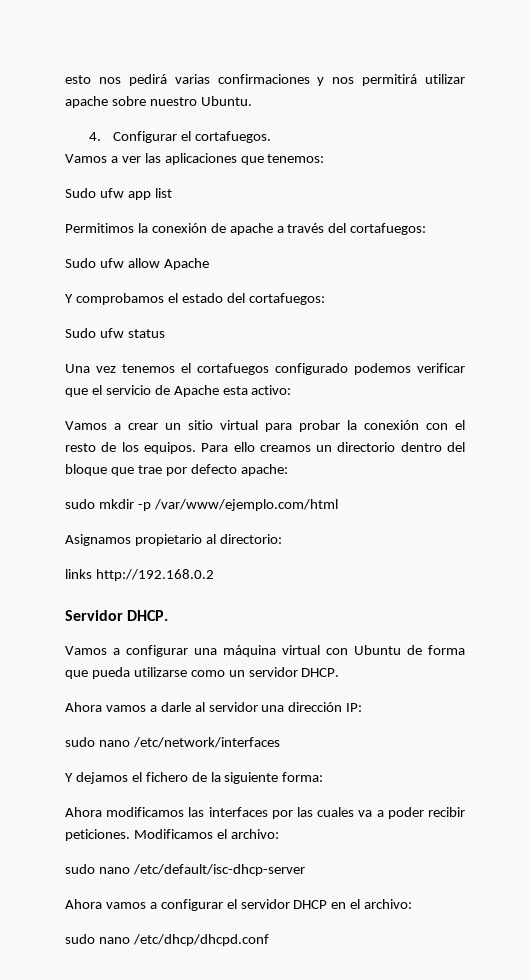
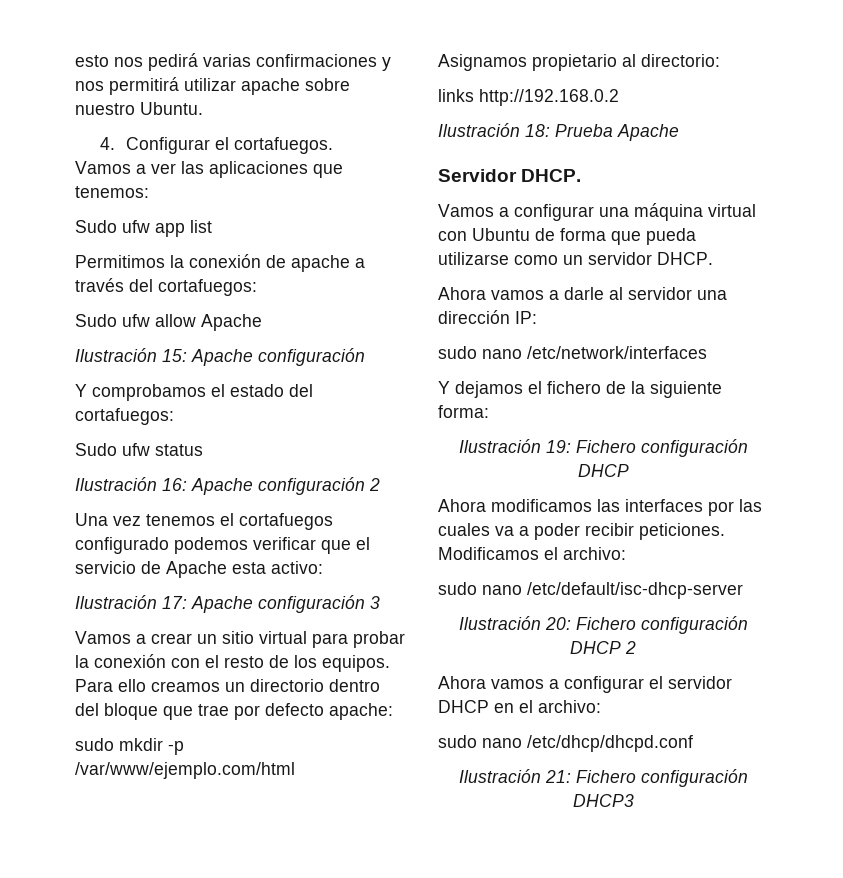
(209, 264) none -> [75,348,365,366] // Ilustración 15: Apache configuración
(165, 333) none -> [75,477,380,495] // Ilustración 16: Apache configuración 2
(292, 390) none -> [75,595,380,613] // Ilustración 17: Apache configuración 3
(214, 575) none -> [438,123,679,141] // Ilustración 18: Prueba Apache
(324, 777) none -> [458,439,748,457] [577,464,629,477] // Ilustración 19: Fichero configuración DHCP
(305, 870) none -> [458,616,748,634] [570,641,636,654] // Ilustración 20: Fichero configuración DHCP 2
(269, 940) none -> [458,769,748,787] [572,794,634,807] // Ilustración 21: Fichero configuración DHCP3

